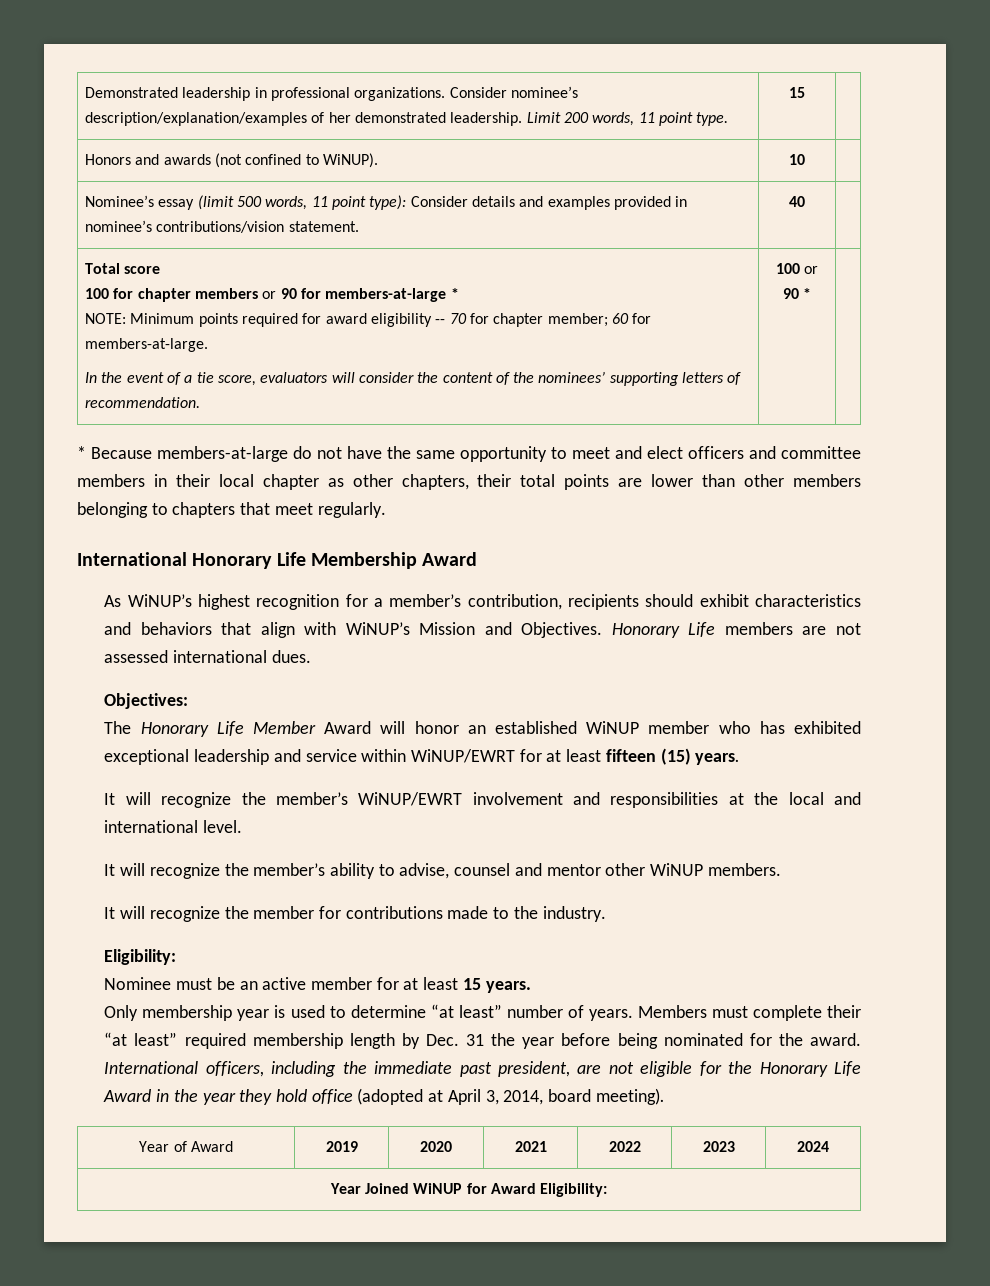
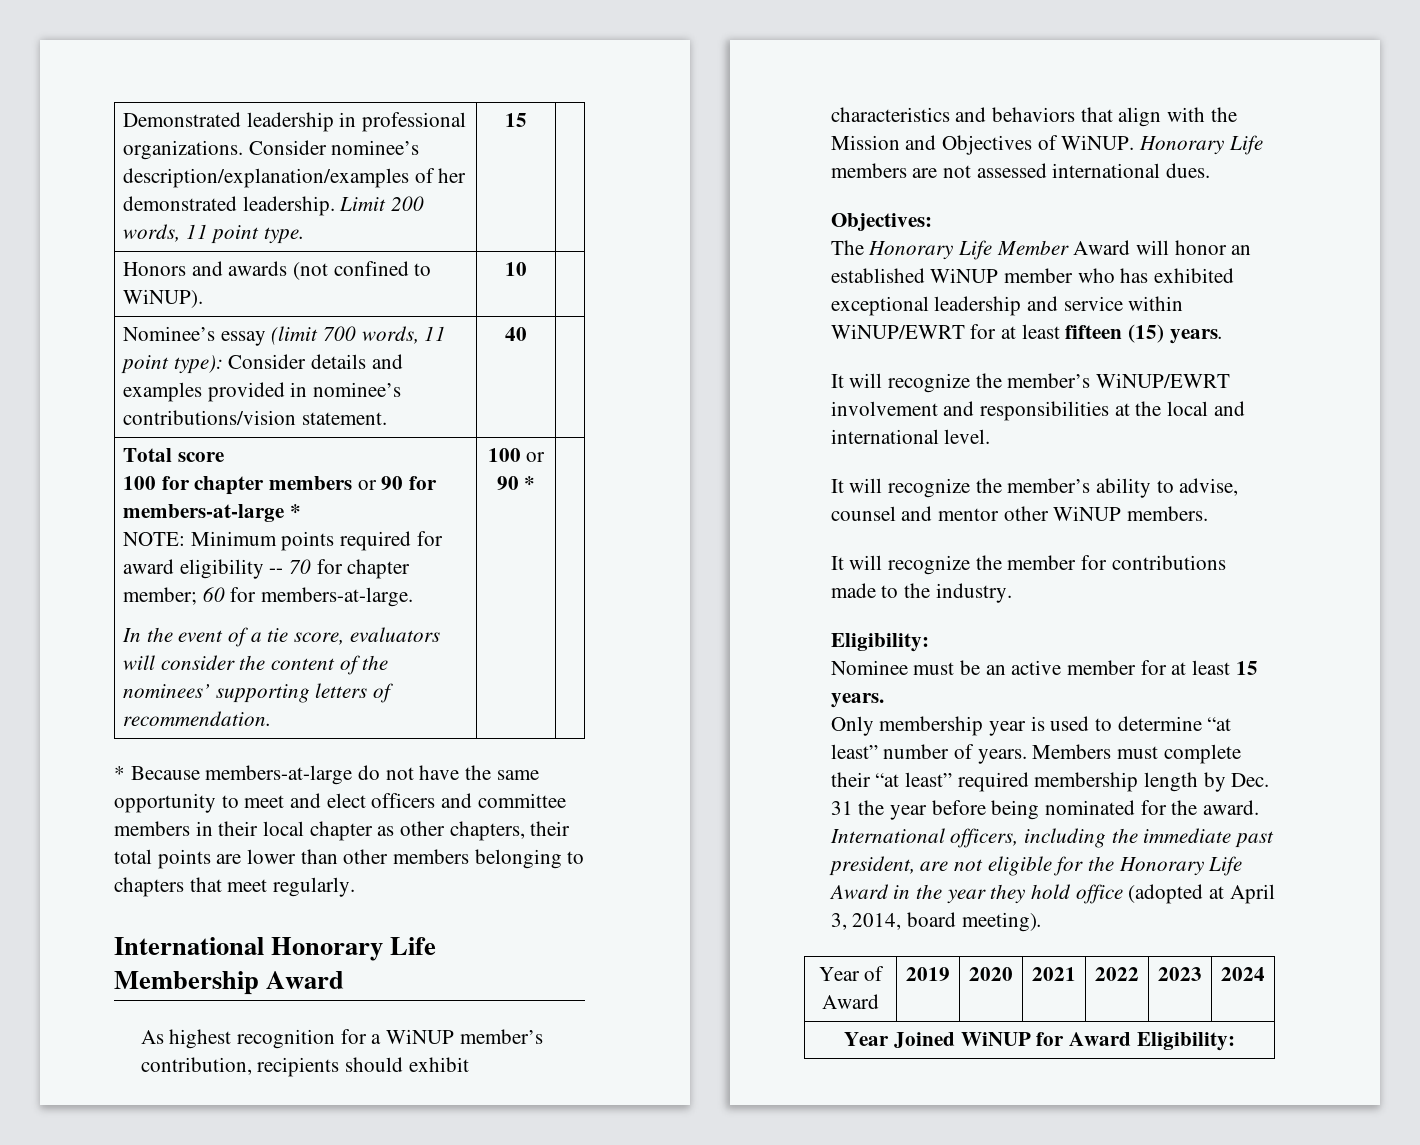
[236,196,262,207] 500 -> [322,326,356,341] 700
[127,594,192,607] WiNUP’s -> (164, 1037) none
(384, 602) none -> [385,1029,454,1044] WiNUP
[345,622,410,635] WiNUP’s -> [1210,107,1237,122] the
[521,622,603,638] Objectives. -> [941,135,1135,155] Objectives of WiNUP.

